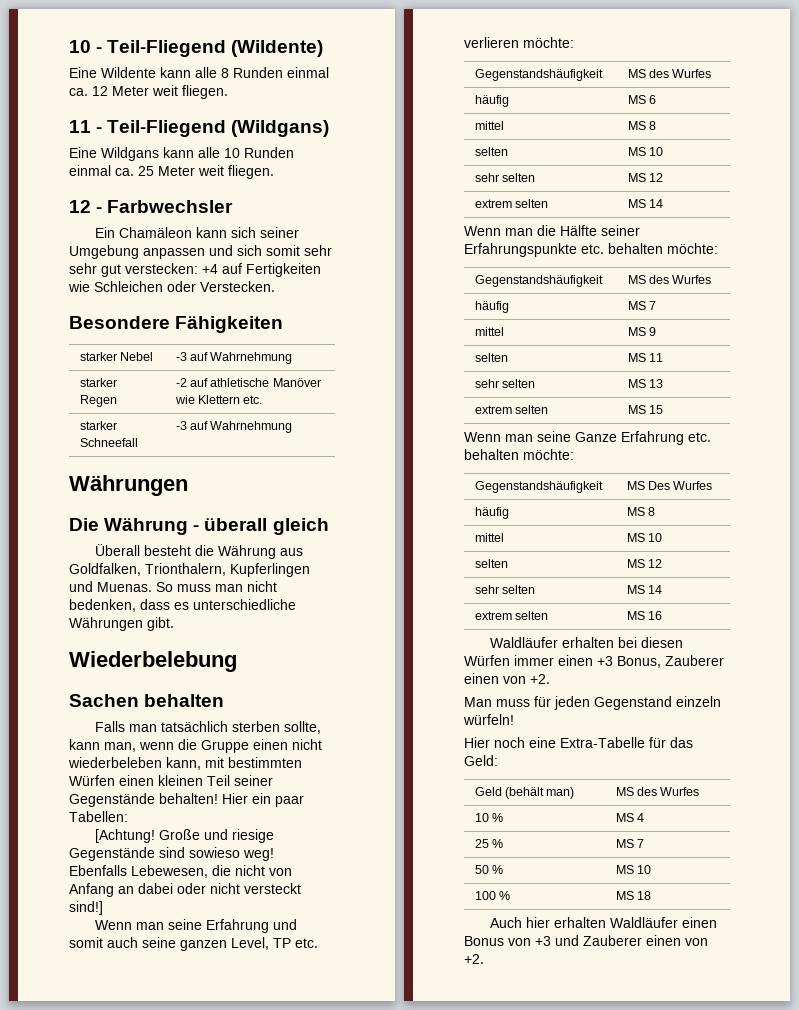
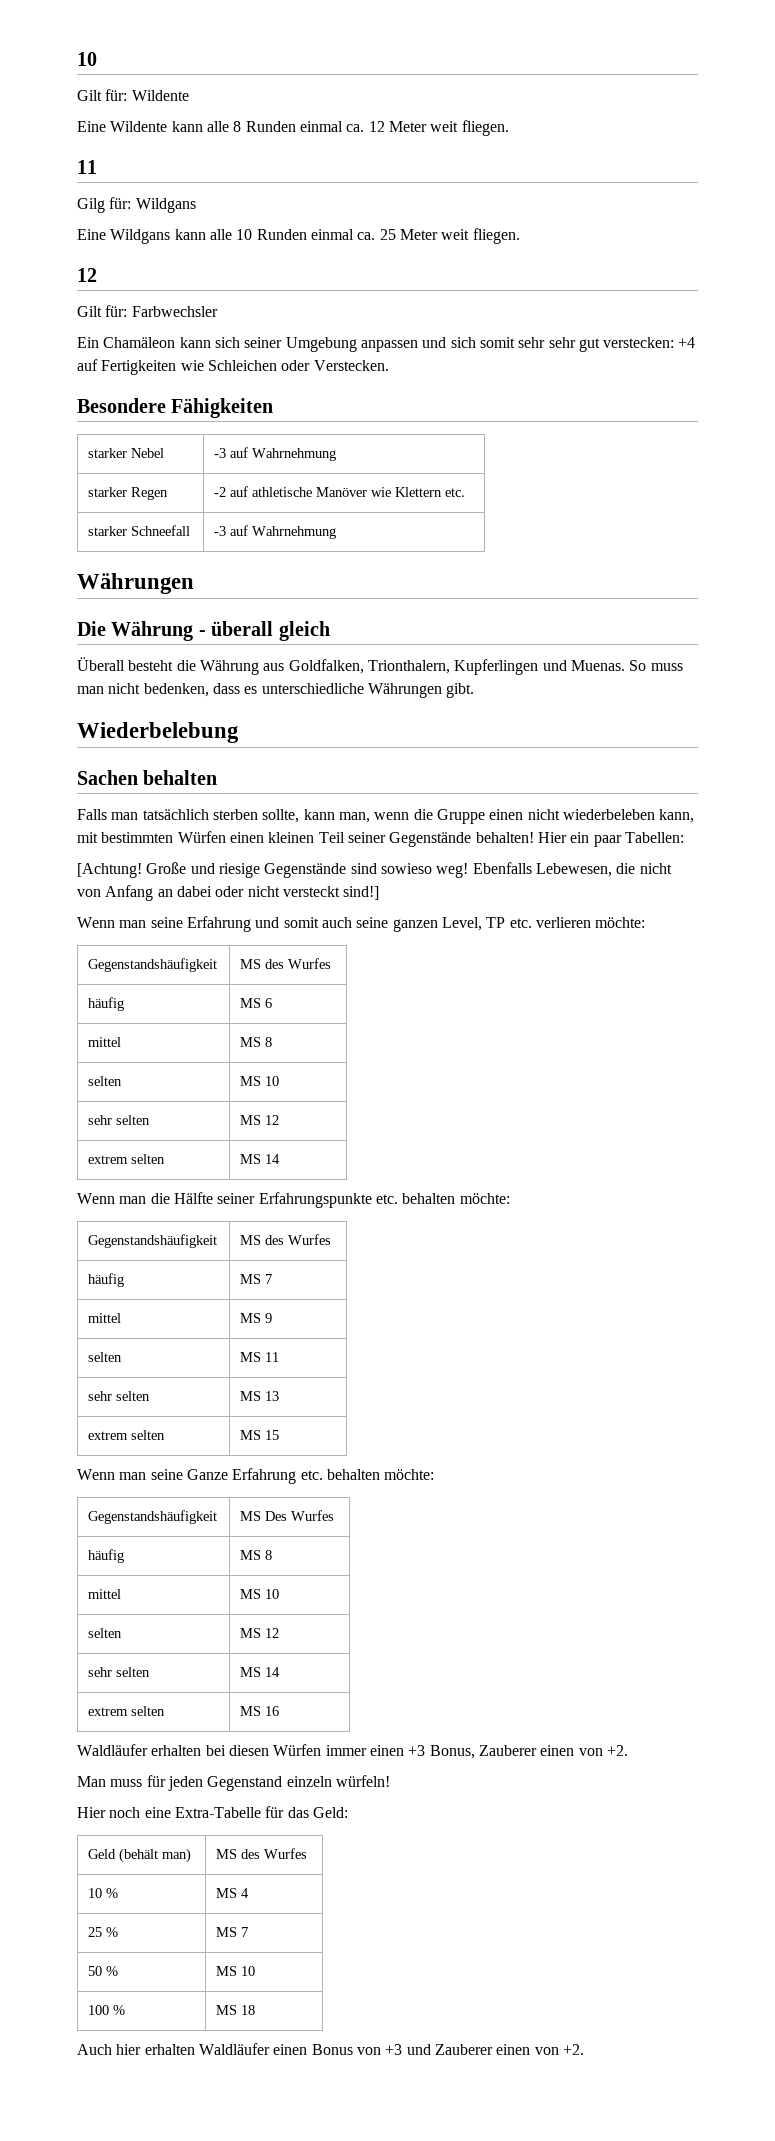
[69,40,324,57] 10 - Teil-Fliegend (Wildente) -> [77,52,97,66] [77,89,189,101] 10 // Gilt für: Wildente
[96,120,330,137] - Teil-Fliegend (Wildgans) -> [77,197,196,213] // Gilg für: Wildgans
[96,207,103,213] - -> [77,305,128,317] // Gilt für:

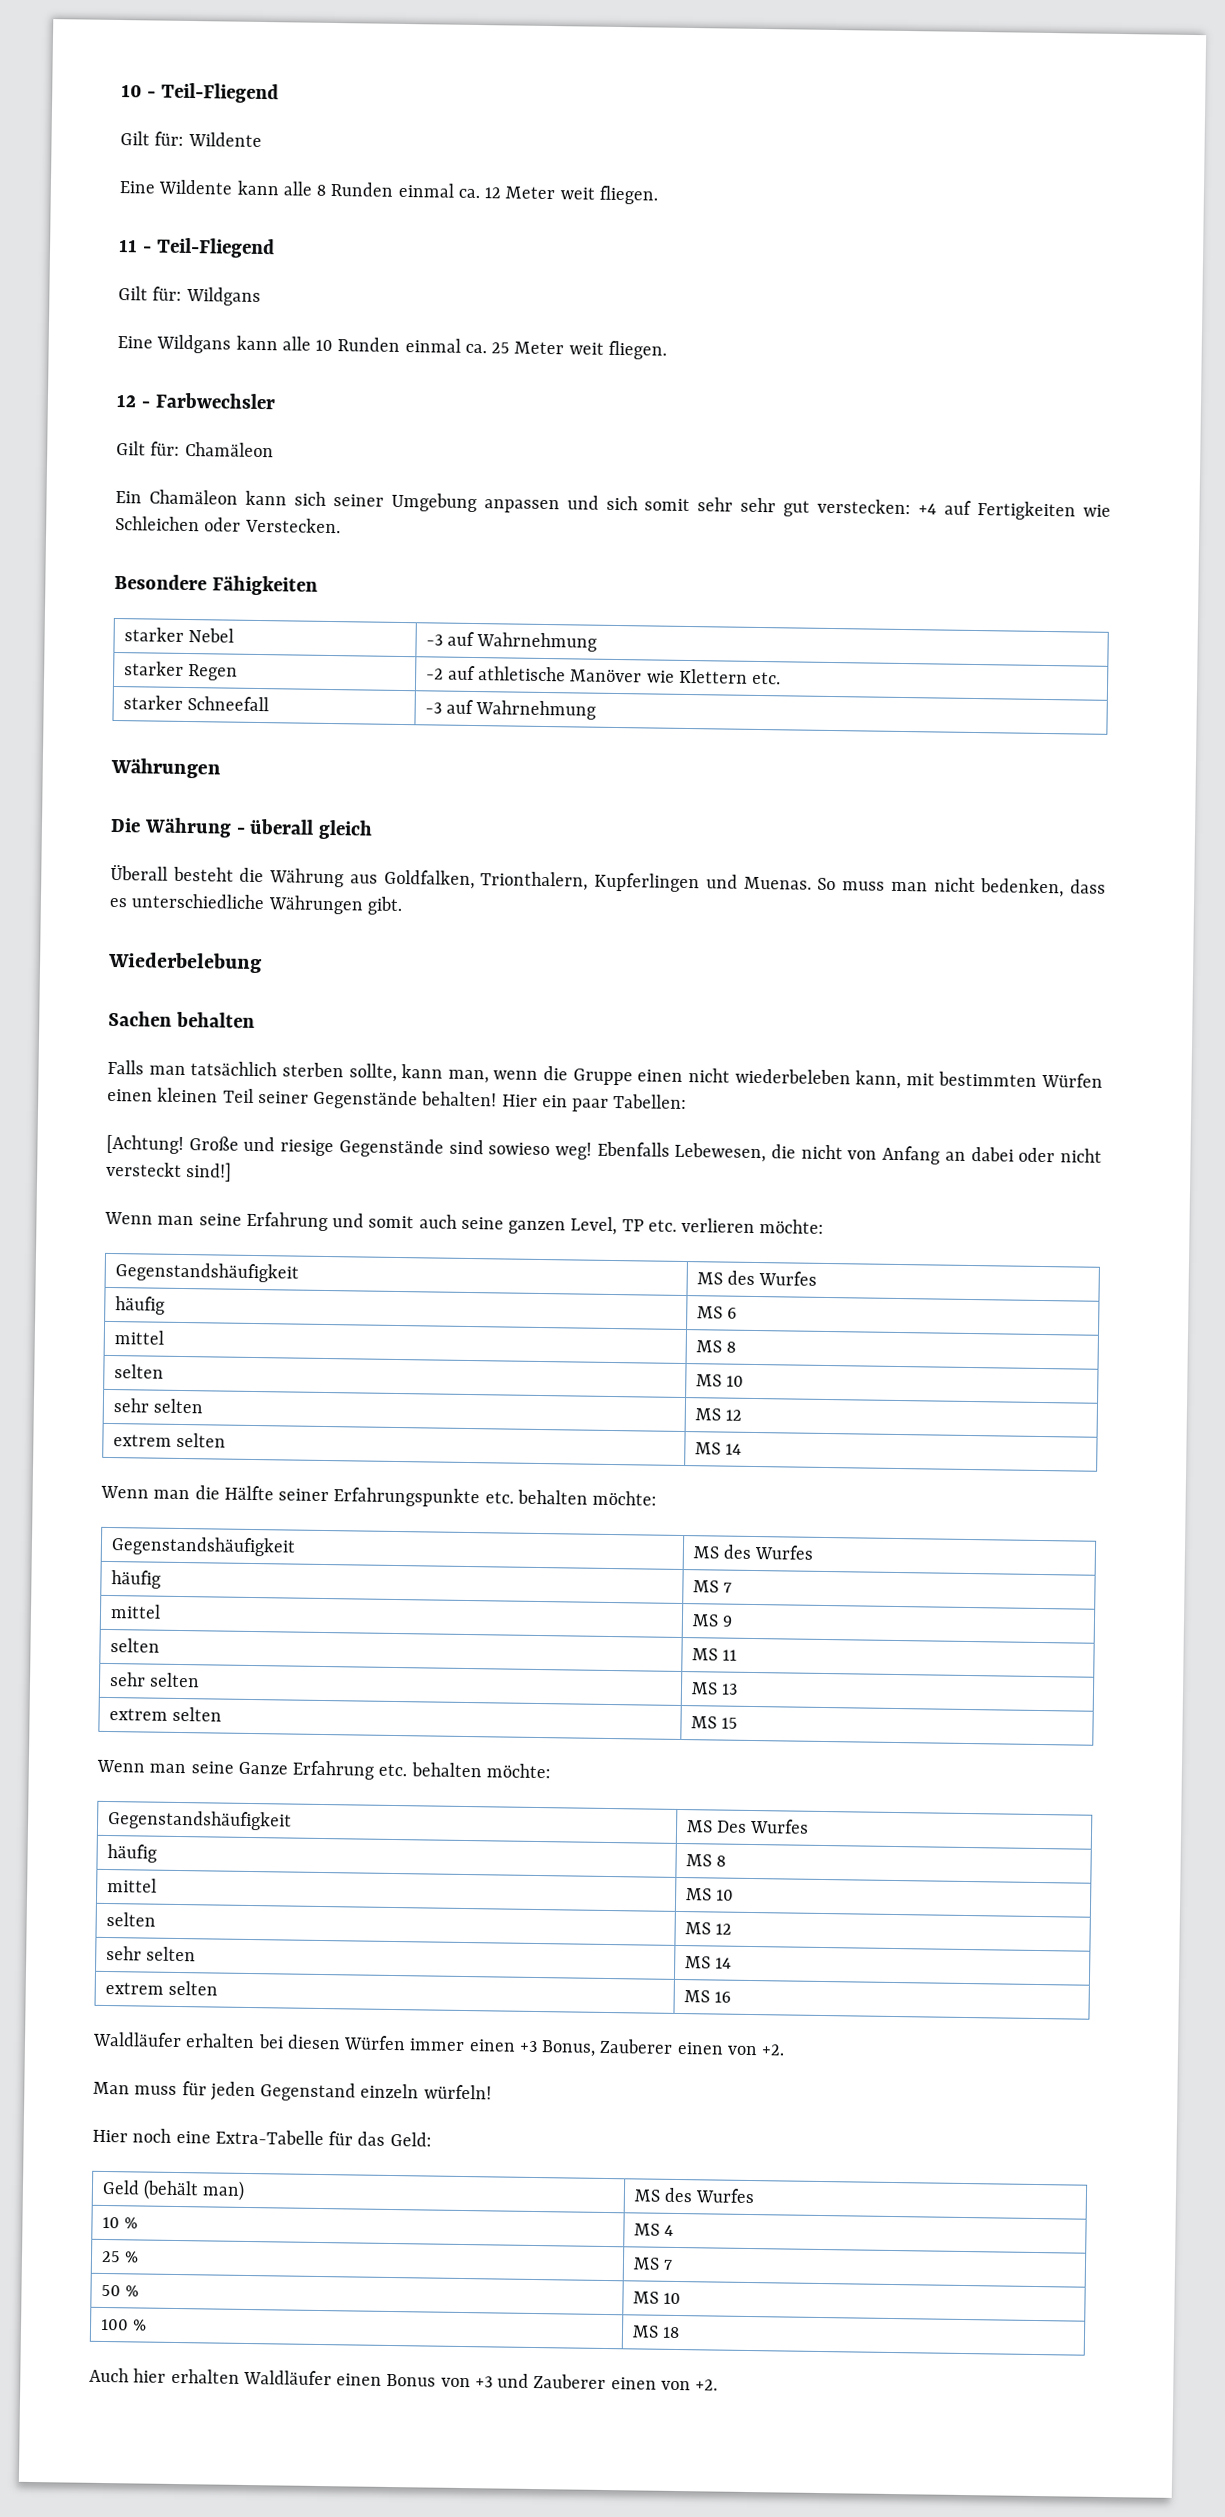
[77,52,97,66] 10 -> [121,82,279,104] 10 - Teil-Fliegend
[77,198,105,213] // Gilg -> [142,237,275,259] [118,286,148,301] - Teil-Fliegend // Gilt
[77,305,218,317] // Gilt für: Farbwechsler -> [140,392,276,410] [116,440,274,458] - Farbwechsler // Gilt für: Chamäleon

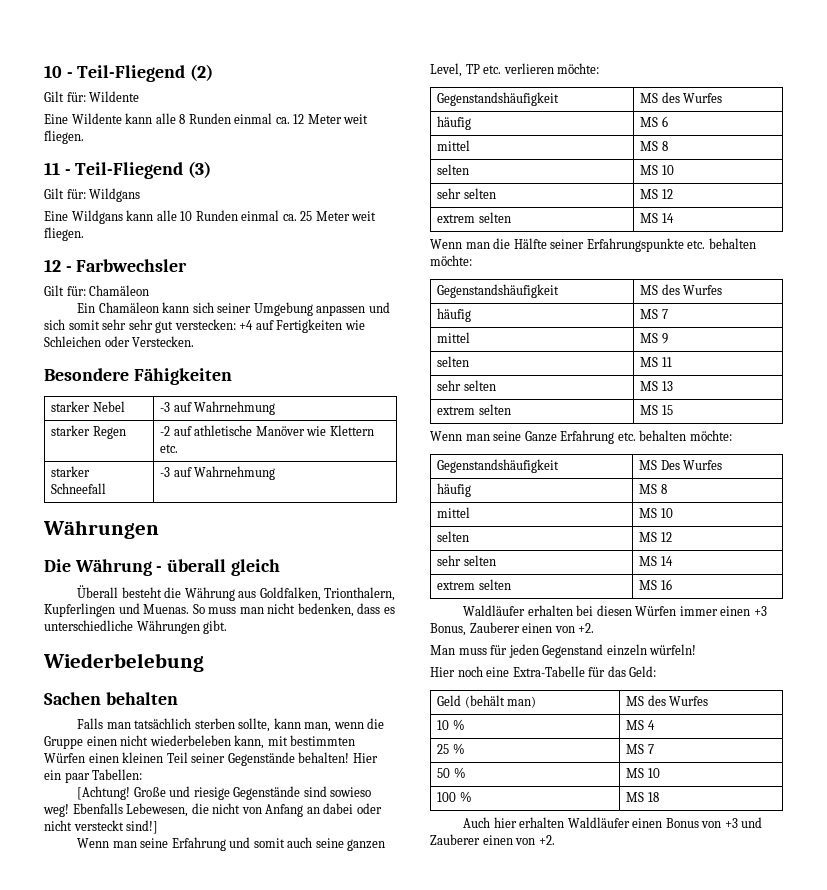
(279, 93) none -> [190,64,214,81] (2)
(275, 248) none -> [188,161,212,178] (3)

